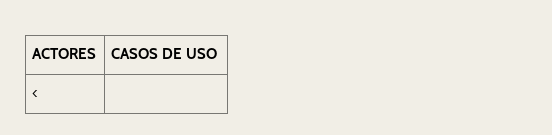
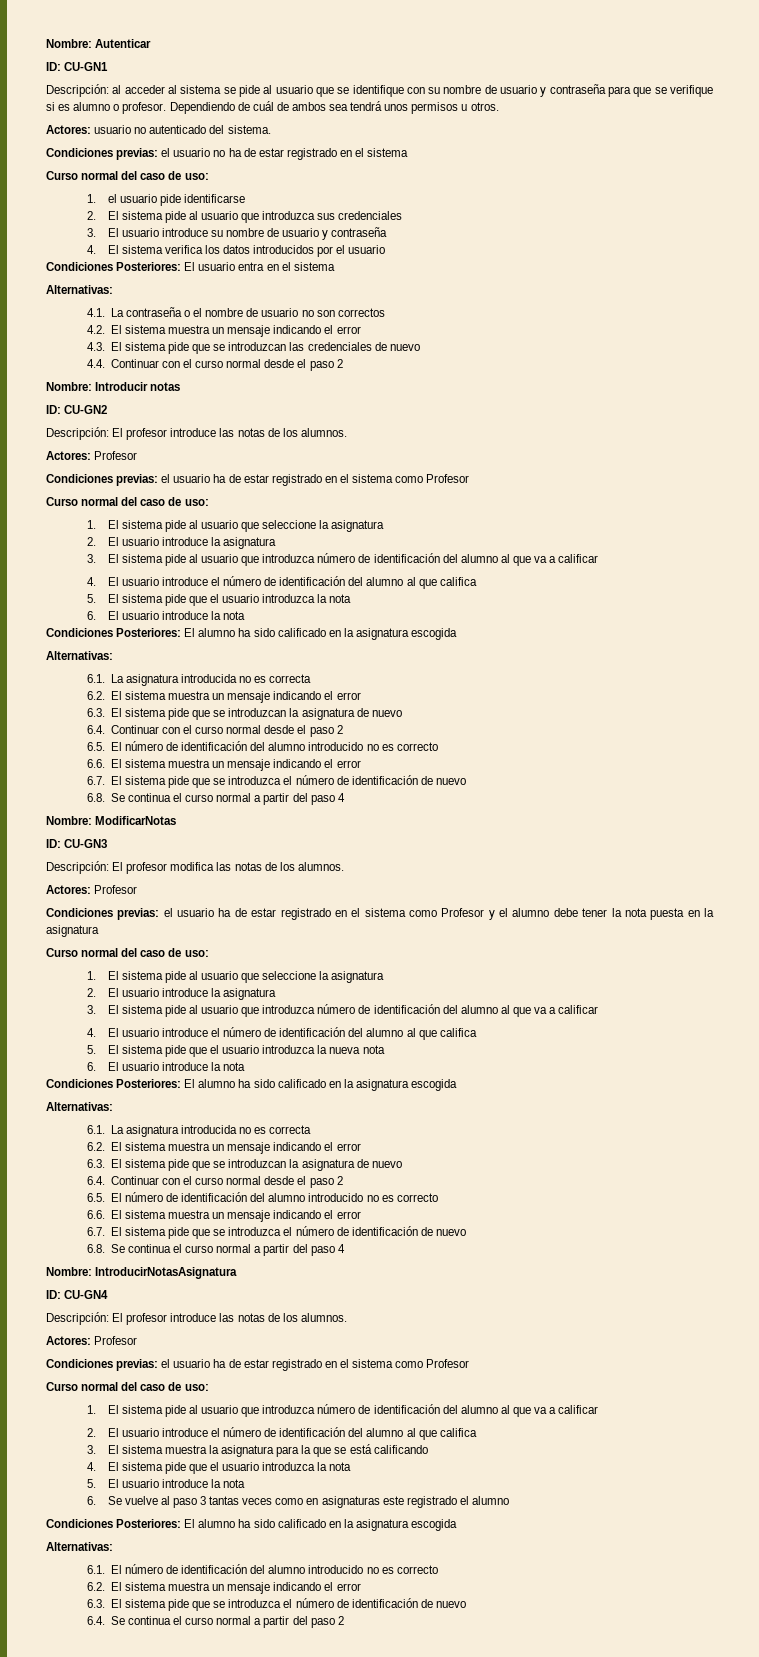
[32,48,97,59] [111,48,218,59] [32,90,39,98] ACTORES | CASOS DE USO // < | -> [46,39,152,48] [46,62,109,71] [46,84,714,97] [46,101,499,114] [46,125,271,134] [46,148,409,160] [46,171,209,180] [87,194,245,206] [87,211,403,223] [87,227,388,240] [87,245,386,257] [46,262,335,271] [46,285,113,294] [87,307,385,317] [87,325,361,337] [87,342,420,354] [87,359,343,371] [46,382,181,391] [46,405,108,414] [46,427,347,440] [46,451,138,460] [46,474,470,486] [46,497,209,506] [87,520,385,532] [87,537,277,549] [87,553,599,566] [87,576,477,589] [87,594,352,606] [87,611,246,620] [46,628,458,640] [46,651,113,660] [87,674,312,686] [87,691,361,703] [87,708,402,720] [87,725,343,737] [87,741,438,751] [87,759,361,771] [87,775,466,788] [87,793,345,805] [46,816,177,825] [46,839,108,848] [46,861,344,874] [46,885,138,894] [46,908,715,920] [46,925,99,937] [46,948,209,957] [87,971,385,983] [87,988,277,1000] [87,1004,599,1017] [87,1027,477,1040] [87,1045,385,1057] [87,1062,246,1071] [46,1079,458,1091] [46,1102,113,1111] [87,1125,312,1137] [87,1142,361,1154] [87,1159,402,1171] [87,1176,343,1188] [87,1192,438,1202] [87,1210,361,1222] [87,1226,466,1239] [87,1244,345,1256] [46,1267,238,1279] [46,1290,109,1299] [46,1312,347,1325] [46,1336,138,1345] [46,1359,470,1371] [46,1382,209,1391] [87,1404,599,1417] [87,1427,477,1440] [87,1444,428,1457] [87,1462,352,1474] [87,1479,246,1488] [87,1496,509,1508] [46,1519,458,1531] [46,1542,113,1551] [87,1564,438,1574] [87,1582,361,1594] [87,1598,466,1611] [87,1616,344,1628] Nombre: Autenticar // ID: CU-GN1 // Descripción: al acceder al sistema se pide al usuario que se identifique con su nombre de usuario y contraseña para que se verifique si es alumno o profesor. Dependiendo de cuál de ambos sea tendrá unos permisos u otros. // Actores: usuario no autenticado del sistema. // Condiciones previas: el usuario no ha de estar registrado en el sistema // Curso normal del caso de uso: // 1. el usuario pide identificarse // 2. El sistema pide al usuario que introduzca sus credenciales // 3. El usuario introduce su nombre de usuario y contraseña // 4. El sistema verifica los datos introducidos por el usuario // Condiciones Posteriores: El usuario entra en el sistema // Alternativas: // 4.1. La contraseña o el nombre de usuario no son correctos // 4.2. El sistema muestra un mensaje indicando el error // 4.3. El sistema pide que se introduzcan las credenciales de nuevo // 4.4. Continuar con el curso normal desde el paso 2 // Nombre: Introducir notas // ID: CU-GN2 // Descripción: El profesor introduce las notas de los alumnos. // Actores: Profesor // Condiciones previas: el usuario ha de estar registrado en el sistema como Profesor // Curso normal del caso de uso: // 1. El sistema pide al usuario que seleccione la asignatura // 2. El usuario introduce la asignatura // 3. El sistema pide al usuario que introduzca número de identificación del alumno al que va a calificar // 4. El usuario introduce el número de identificación del alumno al que califica // 5. El sistema pide que el usuario introduzca la nota // 6. El usuario introduce la nota // Condiciones Posteriores: El alumno ha sido calificado en la asignatura escogida // Alternativas: // 6.1. La asignatura introducida no es correcta // 6.2. El sistema muestra un mensaje indicando el error // 6.3. El sistema pide que se introduzcan la asignatura de nuevo // 6.4. Continuar con el curso normal desde el paso 2 // 6.5. El número de identificación del alumno introducido no es correcto // 6.6. El sistema muestra un mensaje indicando el error // 6.7. El sistema pide que se introduzca el número de identificación de nuevo // 6.8. Se continua el curso normal a partir del paso 4 // Nombre: ModificarNotas // ID: CU-GN3 // Descripción: El profesor modifica las notas de los alumnos. // Actores: Profesor // Condiciones previas: el usuario ha de estar registrado en el sistema como Profesor y el alumno debe tener la nota puesta en la asignatura // Curso normal del caso de uso: // 1. El sistema pide al usuario que seleccione la asignatura // 2. El usuario introduce la asignatura // 3. El sistema pide al usuario que introduzca número de identificación del alumno al que va a calificar // 4. El usuario introduce el número de identificación del alumno al que califica // 5. El sistema pide que el usuario introduzca la nueva nota // 6. El usuario introduce la nota // Condiciones Posteriores: El alumno ha sido calificado en la asignatura escogida // Alternativas: // 6.1. La asignatura introducida no es correcta // 6.2. El sistema muestra un mensaje indicando el error // 6.3. El sistema pide que se introduzcan la asignatura de nuevo // 6.4. Continuar con el curso normal desde el paso 2 // 6.5. El número de identificación del alumno introducido no es correcto // 6.6. El sistema muestra un mensaje indicando el error // 6.7. El sistema pide que se introduzca el número de identificación de nuevo // 6.8. Se continua el curso normal a partir del paso 4 // Nombre: IntroducirNotasAsignatura // ID: CU-GN4 // Descripción: El profesor introduce las notas de los alumnos. // Actores: Profesor // Condiciones previas: el usuario ha de estar registrado en el sistema como Profesor // Curso normal del caso de uso: // 1. El sistema pide al usuario que introduzca número de identificación del alumno al que va a calificar // 2. El usuario introduce el número de identificación del alumno al que califica // 3. El sistema muestra la asignatura para la que se está calificando // 4. El sistema pide que el usuario introduzca la nota // 5. El usuario introduce la nota // 6. Se vuelve al paso 3 tantas veces como en asignaturas este registrado el alumno // Condiciones Posteriores: El alumno ha sido calificado en la asignatura escogida // Alternativas: // 6.1. El número de identificación del alumno introducido no es correcto // 6.2. El sistema muestra un mensaje indicando el error // 6.3. El sistema pide que se introduzca el número de identificación de nuevo // 6.4. Se continua el curso normal a partir del paso 2

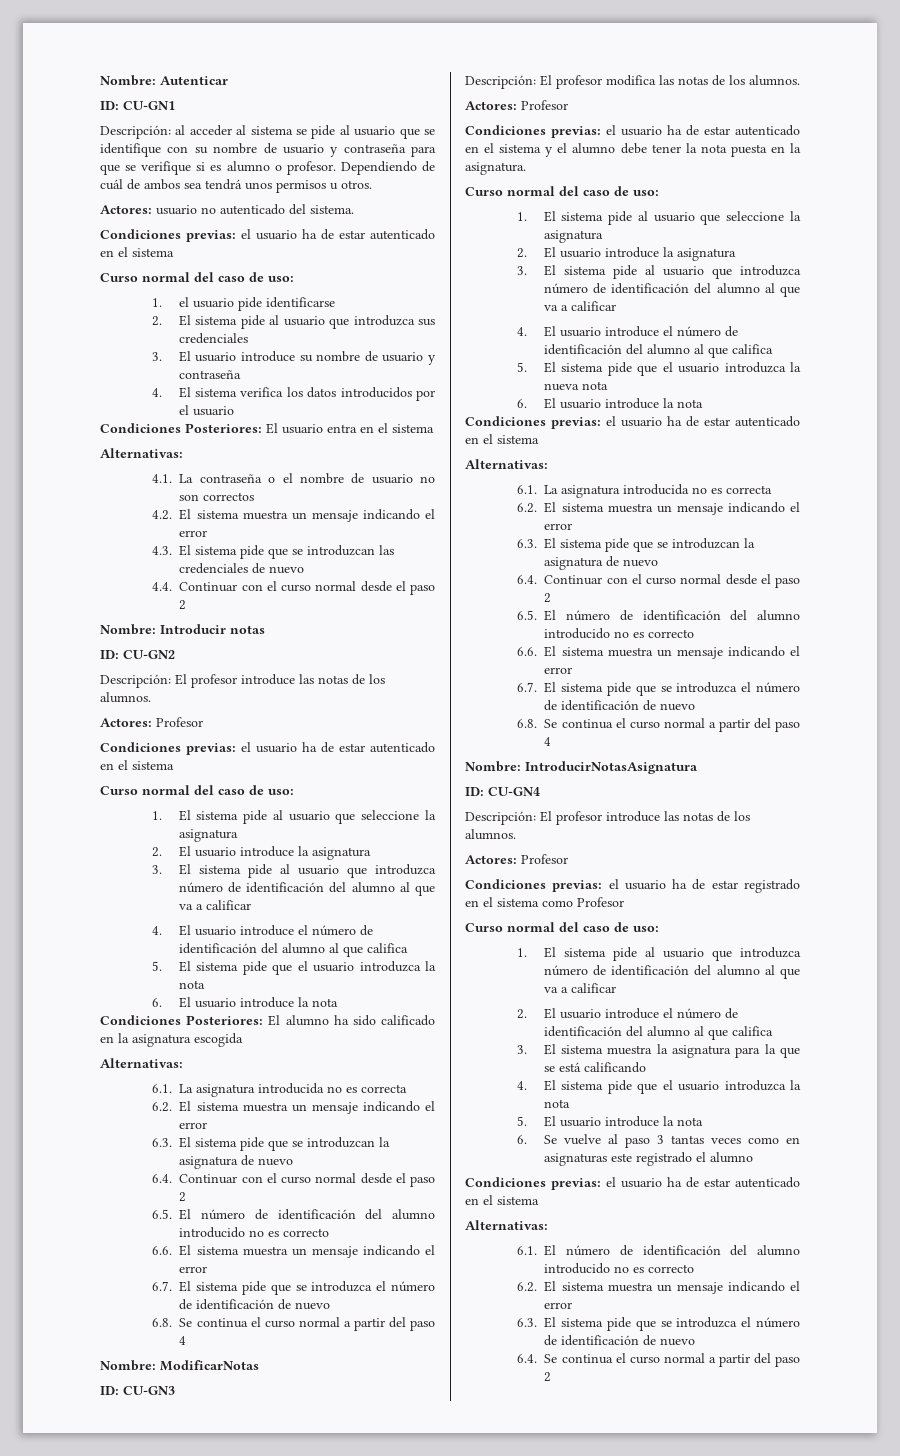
[213,148,337,160] no ha de estar registrado -> [302,229,435,240] ha de estar autenticado
[271,474,470,486] registrado en el sistema como Profesor -> [370,742,435,753] [100,760,174,770] autenticado en el sistema
[280,908,485,920] registrado en el sistema como Profesor -> [735,125,800,136] [465,143,542,153] autenticado en el sistema
[46,925,99,937] asignatura -> [465,162,526,175] asignatura.
[116,1079,458,1091] Posteriores: El alumno ha sido calificado en la asignatura escogida -> [551,416,800,429] [465,434,539,444] previas: el usuario ha de estar autenticado en el sistema
[116,1519,458,1531] Posteriores: El alumno ha sido calificado en la asignatura escogida -> [551,1177,800,1190] [465,1195,539,1205] previas: el usuario ha de estar autenticado en el sistema

